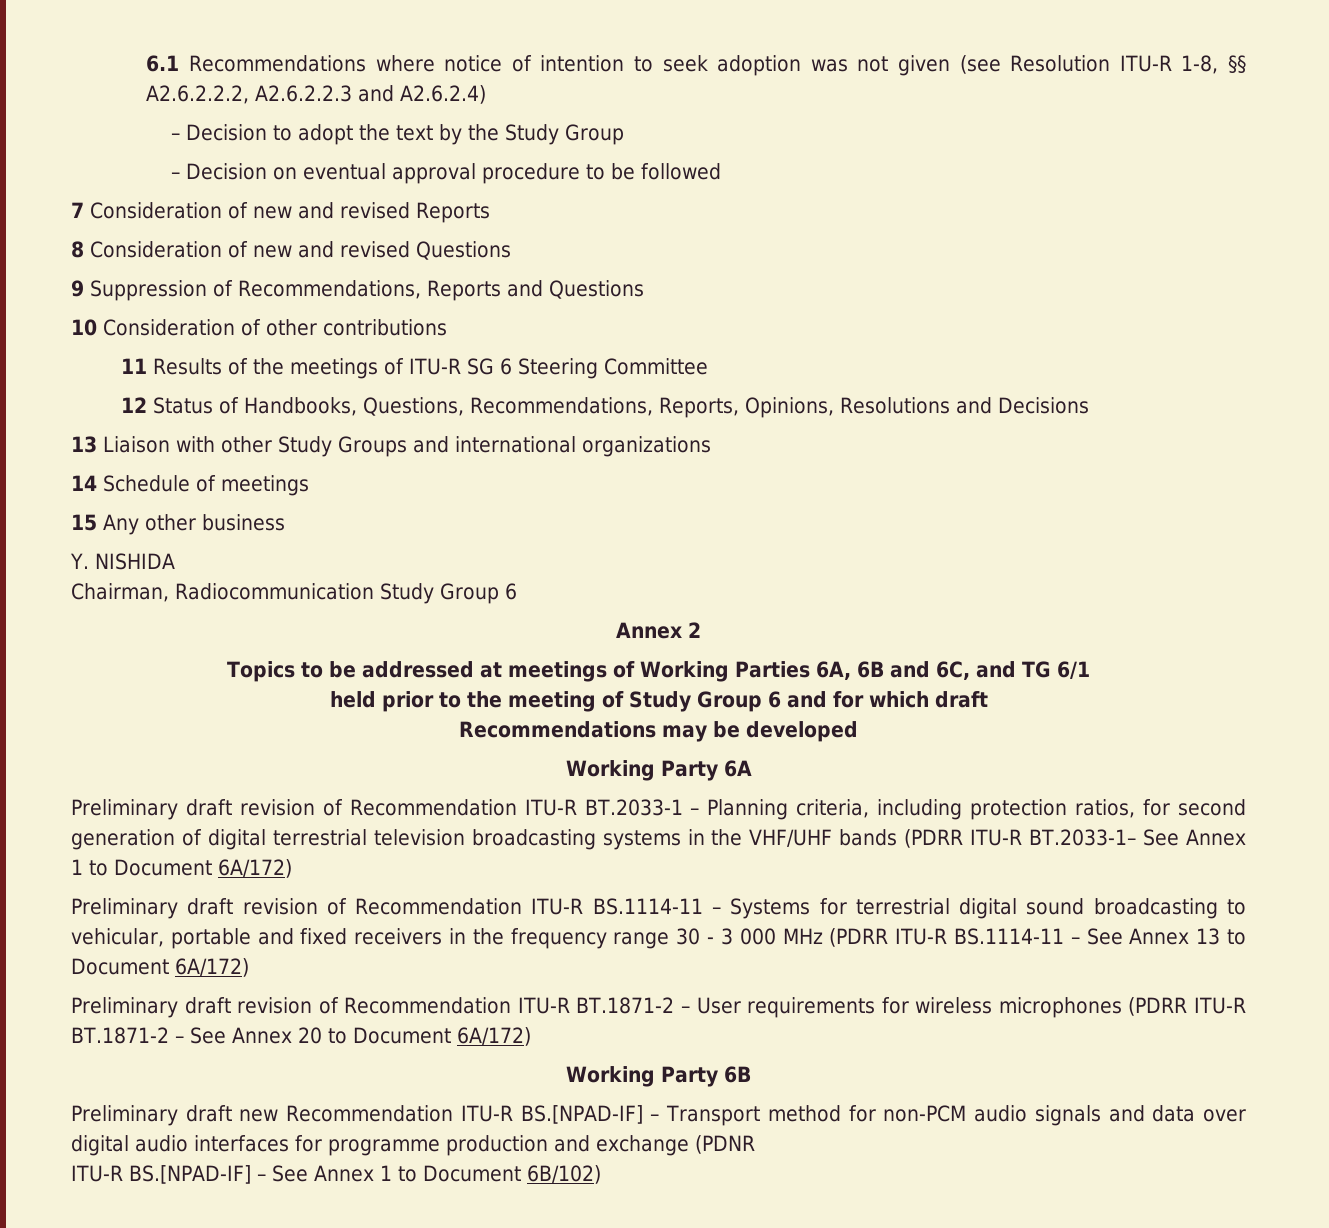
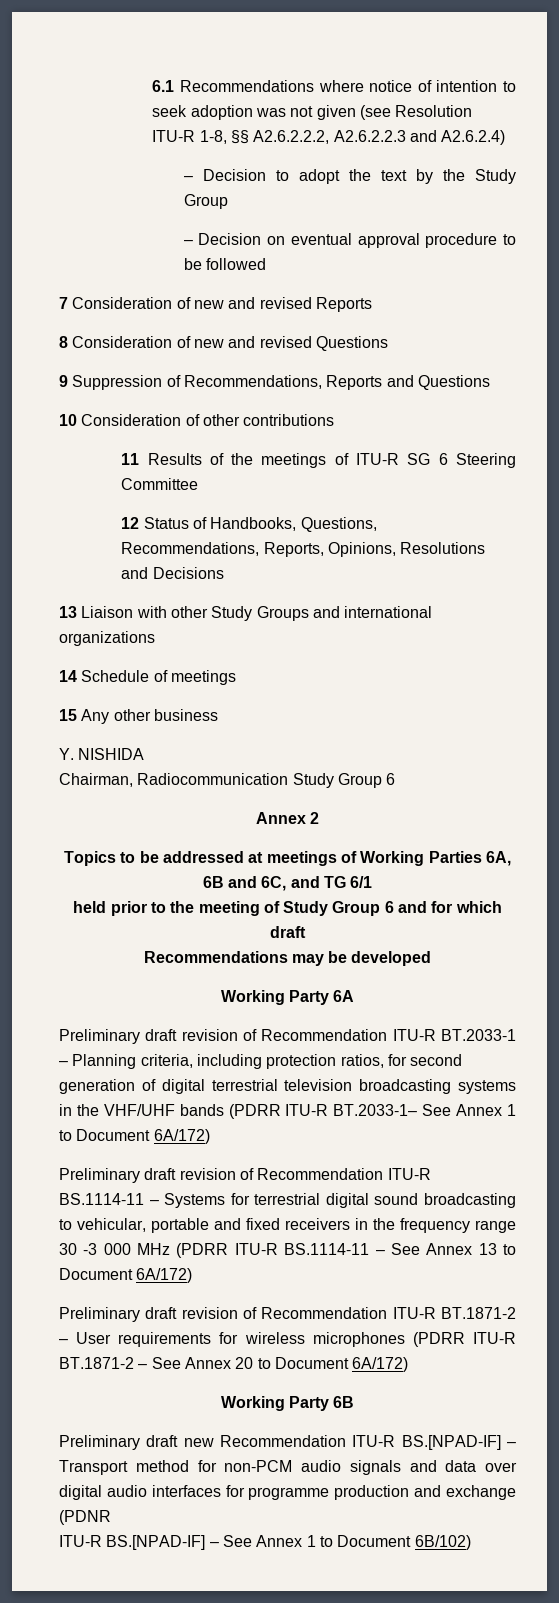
[707,928,733,945] - 3 -> [83,1243,98,1255] -3

